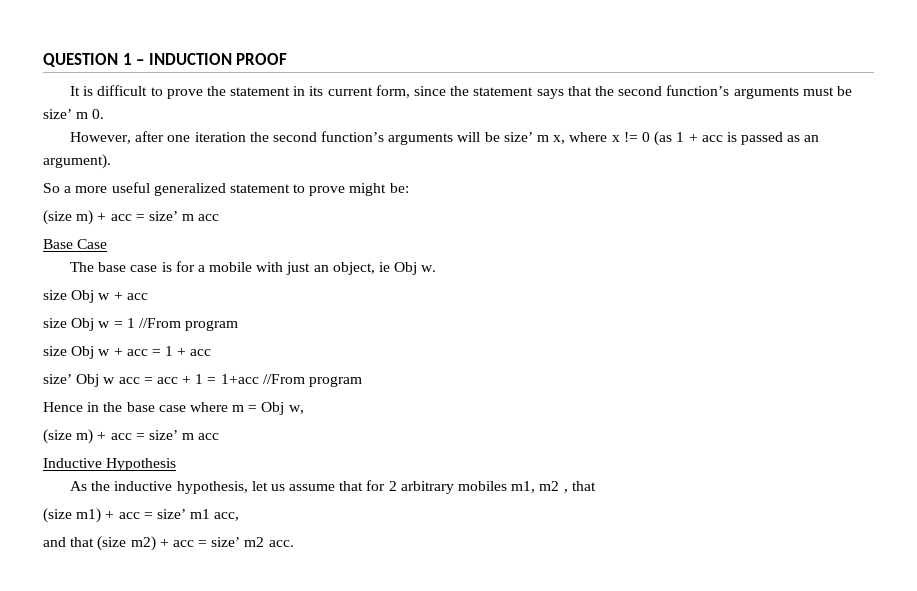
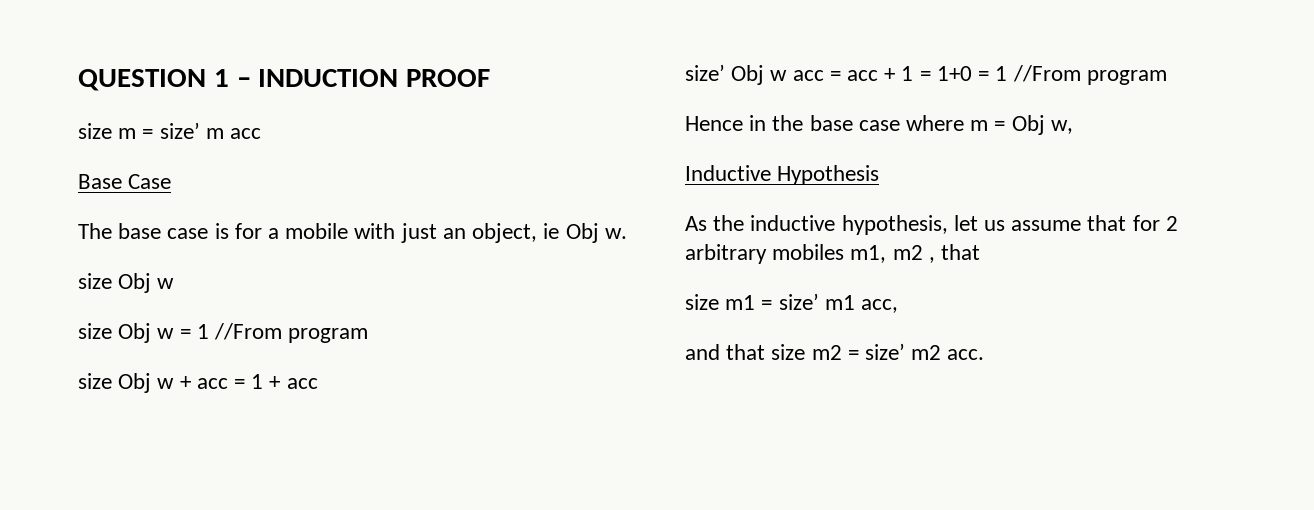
[69,85,852,99] [43,109,105,119] [69,131,820,146] [43,154,111,169] [43,182,409,196] [43,210,132,225] It is difficult to prove the statement in its current form, since the statement says that the second function’s arguments must be size’ m 0. // However, after one iteration the second function’s arguments will be size’ m x, where x != 0 (as 1 + acc is passed as an argument). // So a more useful generalized statement to prove might be: // (size m) + acc -> [78,123,137,139] size m
[113,291,148,300] + acc -> (175, 283) none
[220,374,259,384] 1+acc -> [936,66,1008,81] 1+0 = 1
[43,429,220,444] // (size m) + acc = size’ m acc -> (1073, 127) none
[43,508,140,523] (size m1) + acc -> [685,294,756,310] size m1
[97,536,194,551] (size m2) + acc -> [771,344,842,360] size m2

